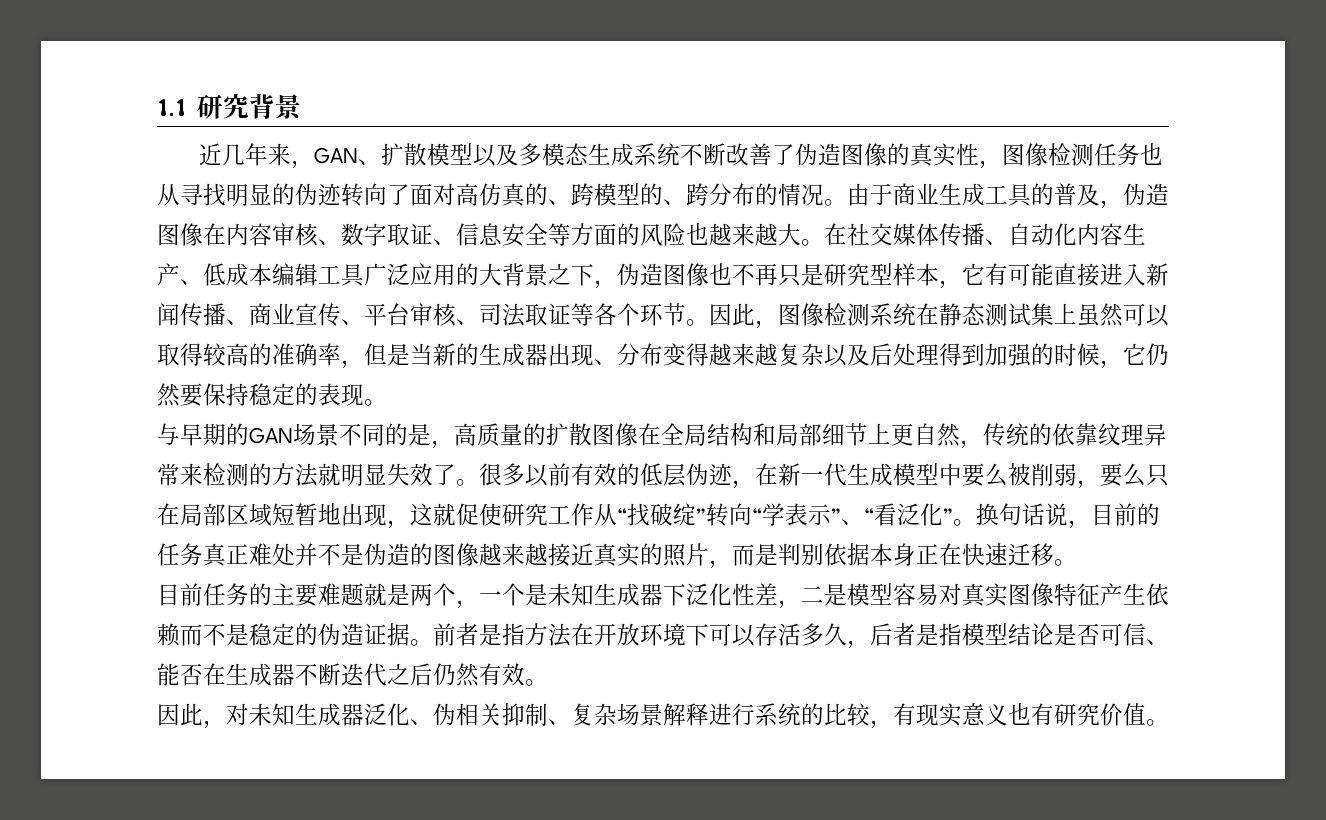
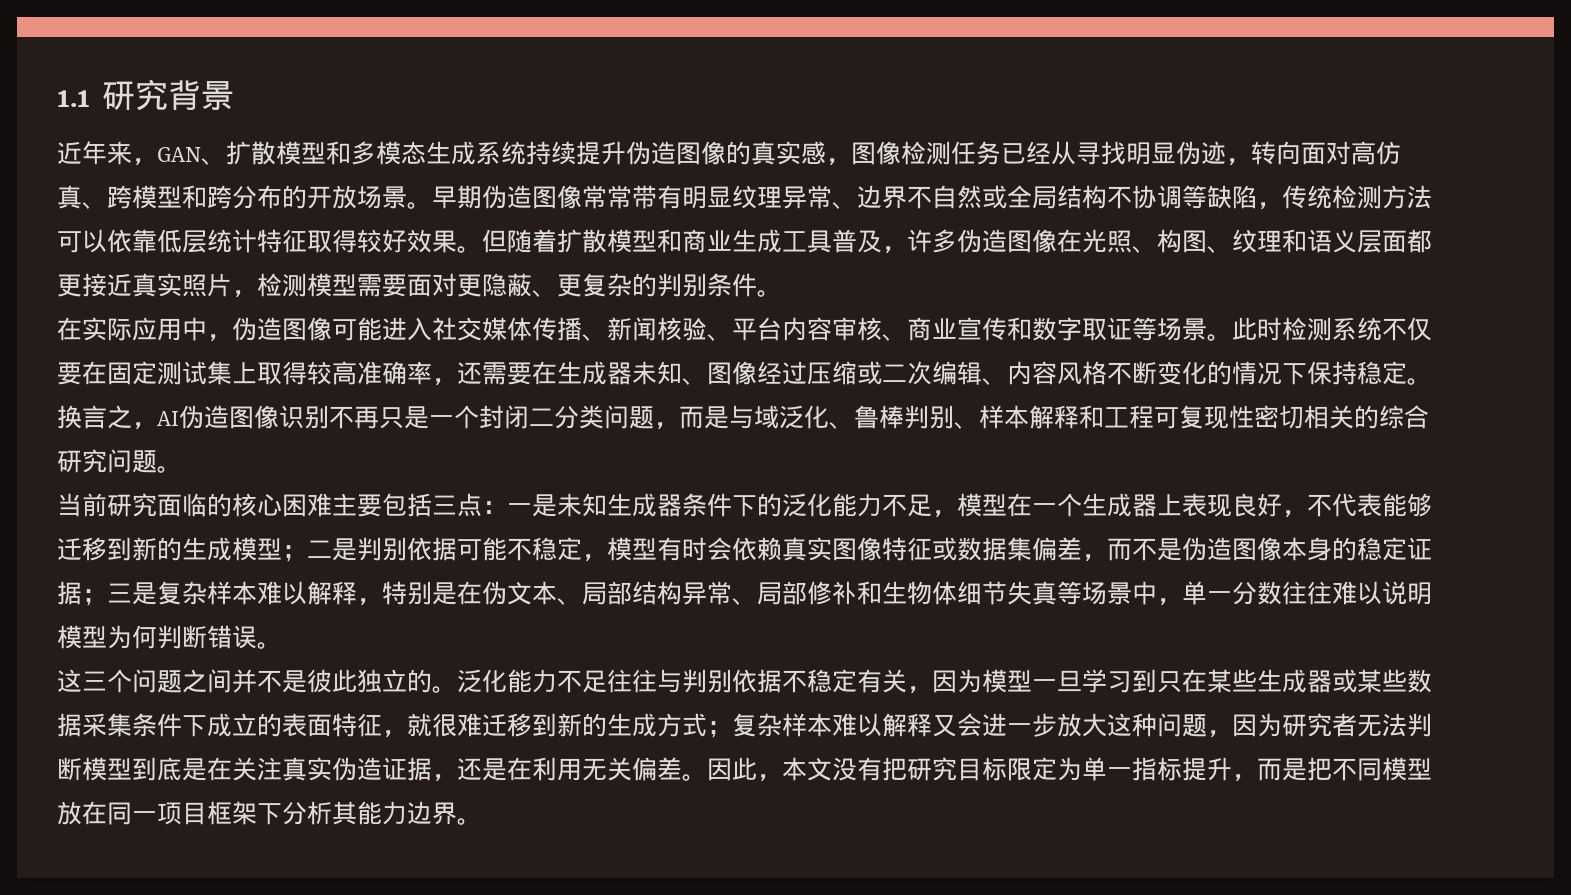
[222,144,246,166] 几 -> (82, 153) none
[473,144,520,167] 以及 -> [326,141,351,165] 和
[680,143,796,166] 不断改善了 -> [526,141,626,165] 持续提升
[956,143,980,166] 性 -> [801,141,826,165] 感
[1140,143,1164,165] 也 -> [1001,141,1051,164] 已经
[272,183,410,207] 的伪迹转向了 -> [1176,141,1301,166] 伪迹，转向
[525,183,548,205] 的 -> (82, 197) none
[640,183,686,205] 的、 -> [182,185,207,209] 和
[778,183,1169,209] [157,223,1146,247] [157,263,1169,289] [157,303,1169,329] 情况。由于商业生成工具的普及，伪造图像在内容审核、数字取证、信息安全等方面的风险也越来越大。在社交媒体传播、自动化内容生产、低成本编辑工具广泛应用的大背景之下，伪造图像也不再只是研究型样本，它有可能直接进入新闻传播、商业宣传、平台审核、司法取证等各个环节。因此，图像检测系统在静态测试集上虽然可以 -> [307,185,1432,210] [57,229,1432,254] [57,273,782,298] [57,317,1432,342] [57,361,257,385] 开放场景。早期伪造图像常常带有明显纹理异常、边界不自然或全局结构不协调等缺陷，传统检测方法可以依靠低层统计特征取得较好效果。但随着扩散模型和商业生成工具普及，许多伪造图像在光照、构图、纹理和语义层面都更接近真实照片，检测模型需要面对更隐蔽、更复杂的判别条件。 // 在实际应用中，伪造图像可能进入社交媒体传播、新闻核验、平台内容审核、商业宣传和数字取证等场景。此时检测系统不仅要在固定测试集上
[249,343,272,365] 的 -> (357, 373) none
[364,343,1169,369] [157,383,203,407] 但是当新的生成器出现、分布变得越来越复杂以及后处理得到加强的时候，它仍然要 -> [457,361,1307,385] 还需要在生成器未知、图像经过压缩或二次编辑、内容风格不断变化的情况下
[295,383,387,406] [157,423,1167,449] [157,463,1169,489] [157,503,1160,529] [157,543,1077,569] [157,583,1169,609] [157,623,1169,649] [157,663,548,687] [157,703,1146,729] 的表现。 // 与早期的GAN场景不同的是，高质量的扩散图像在全局结构和局部细节上更自然，传统的依靠纹理异常来检测的方法就明显失效了。很多以前有效的低层伪迹，在新一代生成模型中要么被削弱，要么只在局部区域短暂地出现，这就促使研究工作从“找破绽”转向“学表示”、“看泛化”。换句话说，目前的任务真正难处并不是伪造的图像越来越接近真实的照片，而是判别依据本身正在快速迁移。 // 目前任务的主要难题就是两个，一个是未知生成器下泛化性差，二是模型容易对真实图像特征产生依赖而不是稳定的伪造证据。前者是指方法在开放环境下可以存活多久，后者是指模型结论是否可信、能否在生成器不断迭代之后仍然有效。 // 因此，对未知生成器泛化、伪相关抑制、复杂场景解释进行系统的比较，有现实意义也有研究价值 -> [1407,378,1432,385] [57,405,1429,430] [57,449,182,473] [57,493,1432,518] [57,537,1432,562] [57,581,1432,606] [57,625,282,649] [57,669,1432,694] [57,713,1432,738] [57,757,1432,782] [57,801,457,825] 。换言之，AI伪造图像识别不再只是一个封闭二分类问题，而是与域泛化、鲁棒判别、样本解释和工程可复现性密切相关的综合研究问题。 // 当前研究面临的核心困难主要包括三点：一是未知生成器条件下的泛化能力不足，模型在一个生成器上表现良好，不代表能够迁移到新的生成模型；二是判别依据可能不稳定，模型有时会依赖真实图像特征或数据集偏差，而不是伪造图像本身的稳定证据；三是复杂样本难以解释，特别是在伪文本、局部结构异常、局部修补和生物体细节失真等场景中，单一分数往往难以说明模型为何判断错误。 // 这三个问题之间并不是彼此独立的。泛化能力不足往往与判别依据不稳定有关，因为模型一旦学习到只在某些生成器或某些数据采集条件下成立的表面特征，就很难迁移到新的生成方式；复杂样本难以解释又会进一步放大这种问题，因为研究者无法判断模型到底是在关注真实伪造证据，还是在利用无关偏差。因此，本文没有把研究目标限定为单一指标提升，而是把不同模型放在同一项目框架下分析其能力边界

